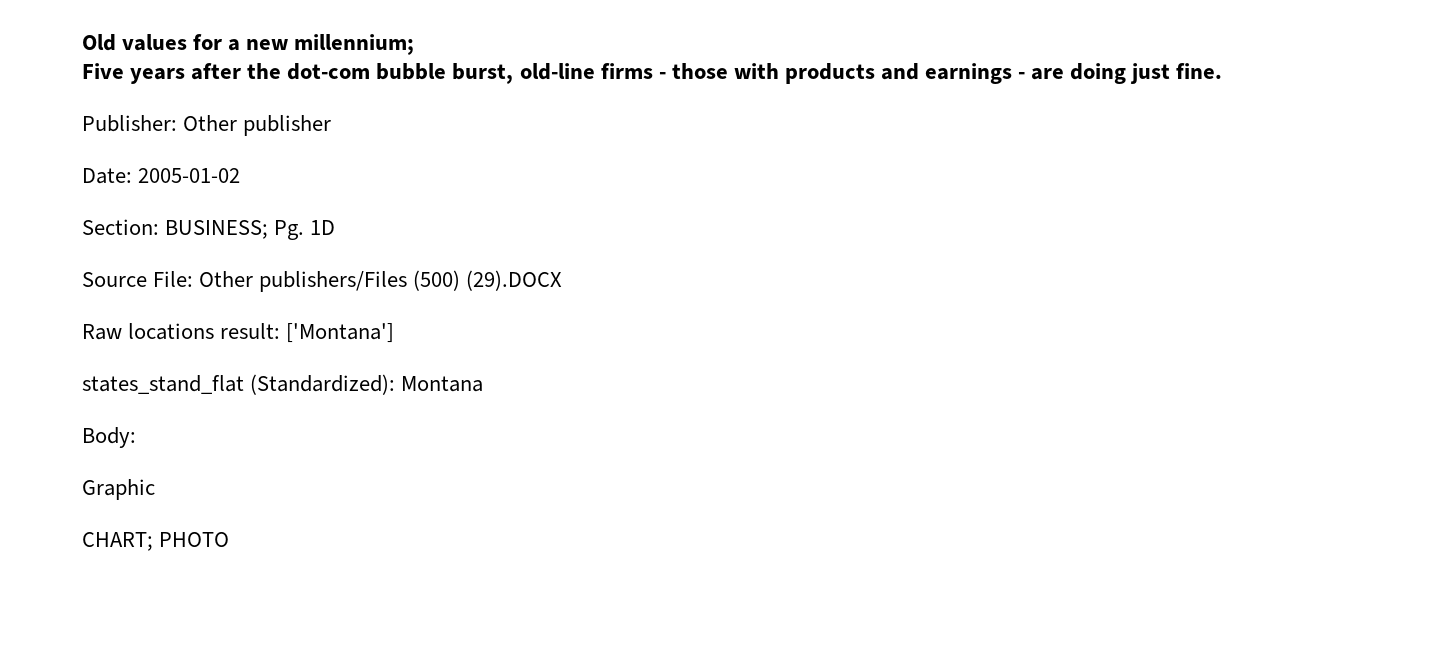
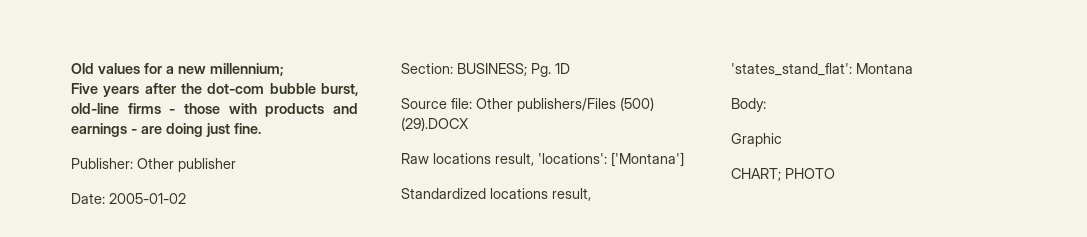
[153,271,194,287] File: -> [451,98,472,109] file:
[220,323,281,339] result: -> [495,153,607,166] result, 'locations':
[82,374,396,395] states_stand_flat (Standardized): -> [401,188,591,201] [731,63,852,76] Standardized locations result, 'states_stand_flat':

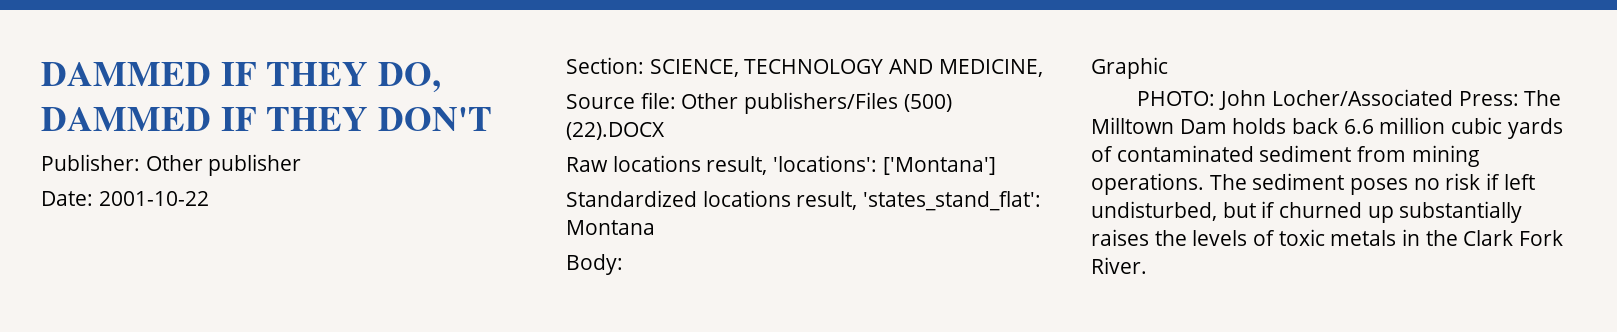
[71,63,283,76] [71,83,358,97] [71,103,358,117] [71,123,261,137] Old values for a new millennium; // Five years after the dot-com bubble burst, old-line firms - those with products and earnings - are doing just fine. -> [41,62,441,93] [41,107,492,131] DAMMED IF THEY DO, DAMMED IF THEY DON'T
[109,193,186,204] 2005-01-02 -> [98,191,209,206] 2001-10-22
[457,63,570,77] BUSINESS; Pg. 1D -> [649,59,1043,77] SCIENCE, TECHNOLOGY AND MEDICINE,
[401,117,469,131] (29).DOCX -> [566,122,665,140] (22).DOCX
[731,168,835,181] CHART; PHOTO -> [1136,89,1562,110] [1091,117,1563,139] [1091,145,1480,167] [1091,173,1535,195] [1091,201,1523,223] [1091,229,1564,246] [1091,257,1147,274] PHOTO: John Locher/Associated Press: The Milltown Dam holds back 6.6 million cubic yards of contaminated sediment from mining operations. The sediment poses no risk if left undisturbed, but if churned up substantially raises the levels of toxic metals in the Clark Fork River.

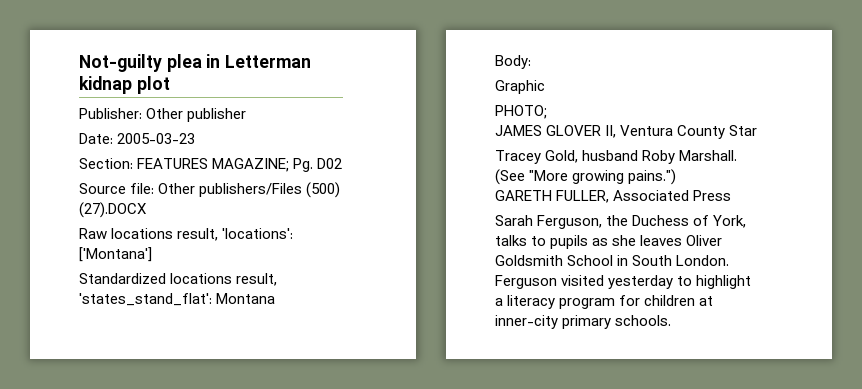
[41,62,441,93] [41,107,492,131] DAMMED IF THEY DO, DAMMED IF THEY DON'T -> [79,54,312,72] [79,76,170,94] Not-guilty plea in Letterman kidnap plot
[98,191,209,206] 2001-10-22 -> [117,133,196,144] 2005-03-23
[649,59,1043,77] SCIENCE, TECHNOLOGY AND MEDICINE, -> [137,158,343,172] FEATURES MAGAZINE; Pg. D02
[566,122,665,140] (22).DOCX -> [79,202,147,218] (27).DOCX
[1136,89,1562,110] [1091,117,1563,139] [1091,145,1480,167] [1091,173,1535,195] [1091,201,1523,223] [1091,229,1564,246] [1091,257,1147,274] PHOTO: John Locher/Associated Press: The Milltown Dam holds back 6.6 million cubic yards of contaminated sediment from mining operations. The sediment poses no risk if left undisturbed, but if churned up substantially raises the levels of toxic metals in the Clark Fork River. -> [495,105,547,119] [495,125,758,139] [495,150,738,164] [495,169,677,185] [495,190,732,203] [495,215,747,229] [495,235,723,249] [495,255,730,266] [495,275,752,289] [495,295,714,309] [495,315,672,329] PHOTO; // JAMES GLOVER II, Ventura County Star // Tracey Gold, husband Roby Marshall. (See "More growing pains.") // GARETH FULLER, Associated Press // Sarah Ferguson, the Duchess of York, talks to pupils as she leaves Oliver Goldsmith School in South London. Ferguson visited yesterday to highlight a literacy program for children at inner-city primary schools.

